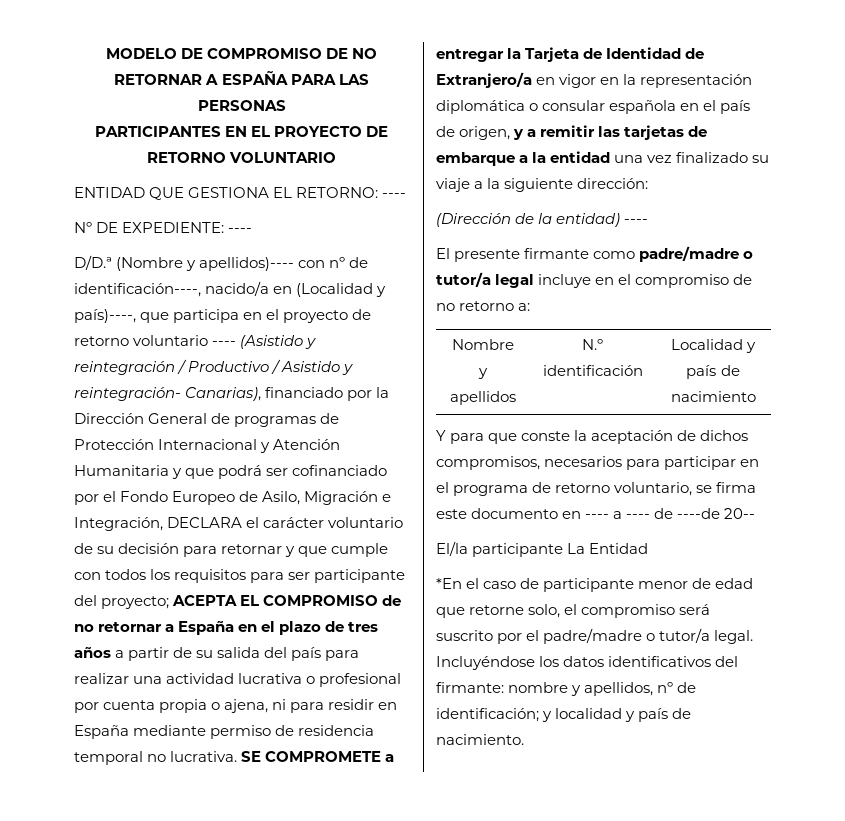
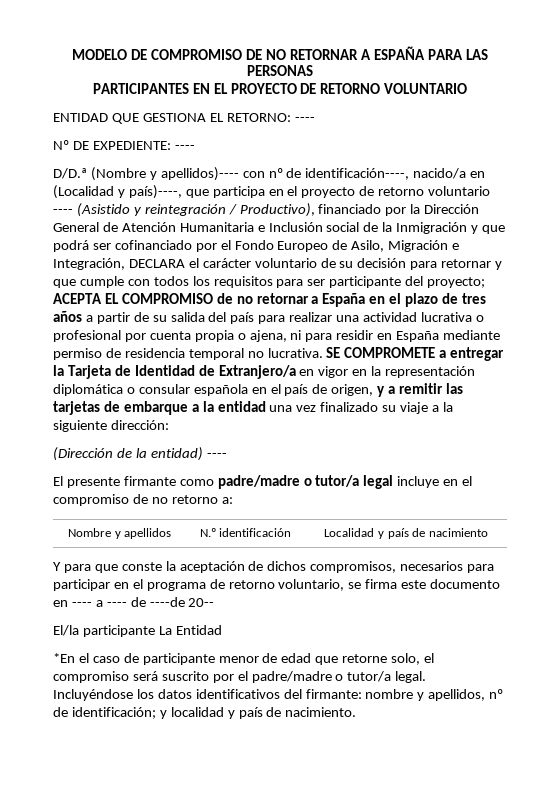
[188,359,354,375] [74,387,262,401] Productivo / Asistido y reintegración- Canarias), -> [239,203,315,217] Productivo),
[234,413,340,427] [74,439,341,453] [74,465,169,476] programas de Protección Internacional y Atención Humanitaria -> [121,222,468,234] Atención Humanitaria e Inclusión social de la Inmigración

